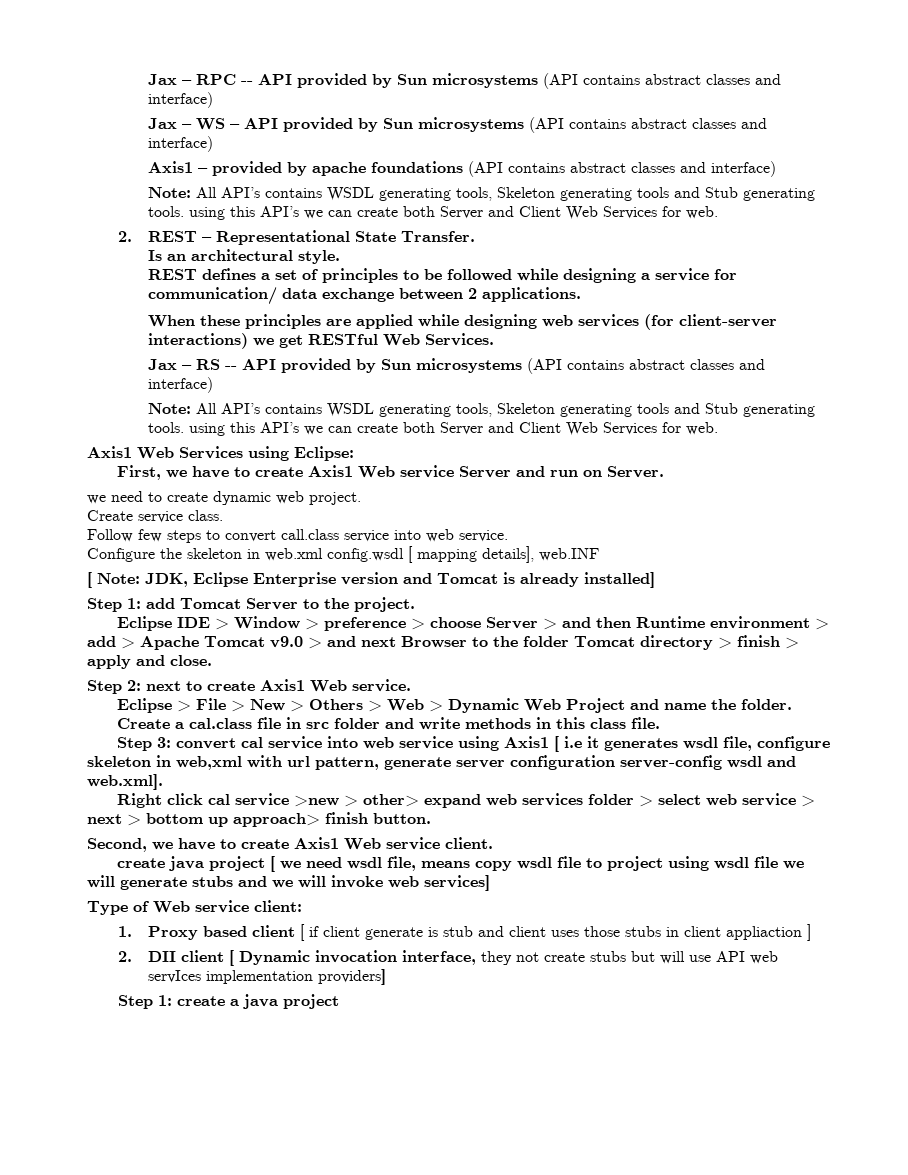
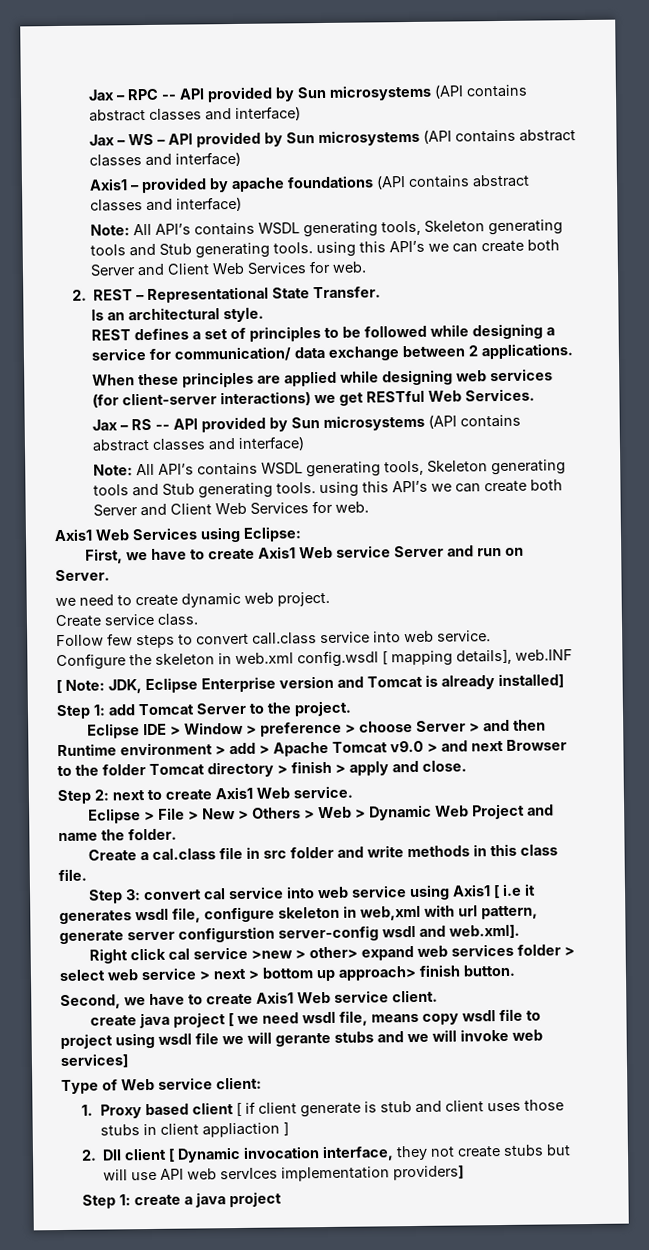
[510,755,615,770] configuration -> [178,926,275,943] configurstion
[120,877,187,890] generate -> [275,1032,331,1047] gerante

